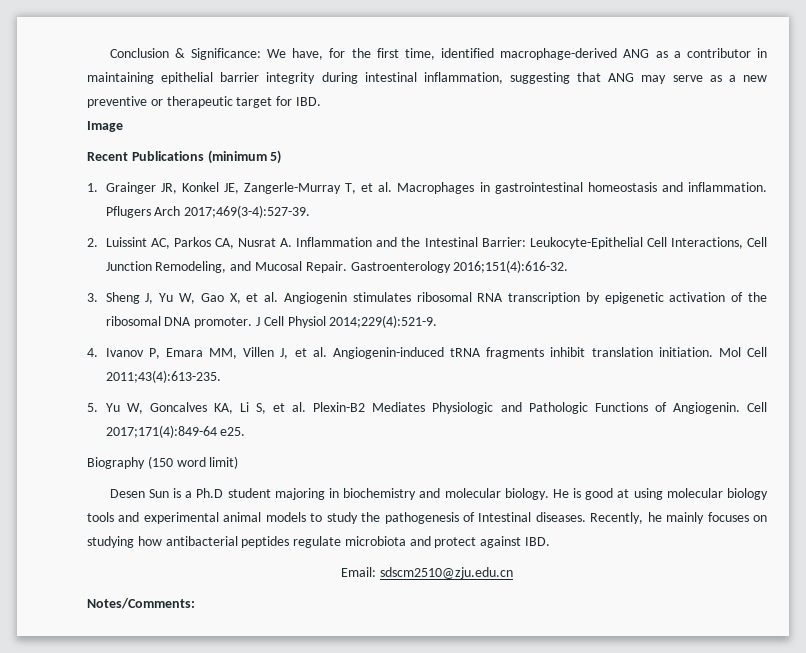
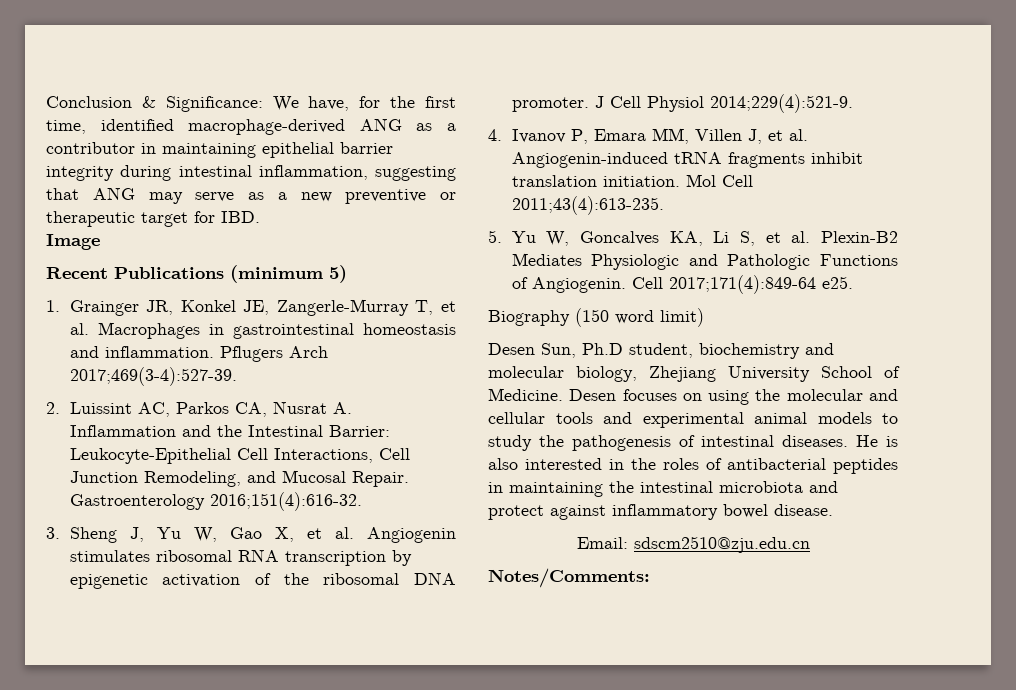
[148,488,768,500] Sun is a Ph.D student majoring in biochemistry and molecular biology. He is good at using molecular biology -> [541,343,834,359] [488,366,900,382] [488,388,898,405] [488,412,545,424] Sun, Ph.D student, biochemistry and molecular biology, Zhejiang University School of Medicine. Desen focuses on using the molecular and cellular
[478,512,767,524] [87,536,342,548] Intestinal diseases. Recently, he mainly focuses on studying how antibacterial peptides regulate -> [701,435,898,447] [488,458,898,474] [488,481,713,497] intestinal diseases. He is also interested in the roles of antibacterial peptides in maintaining the intestinal
[525,537,551,546] IBD. -> [612,504,833,520] inflammatory bowel disease.

